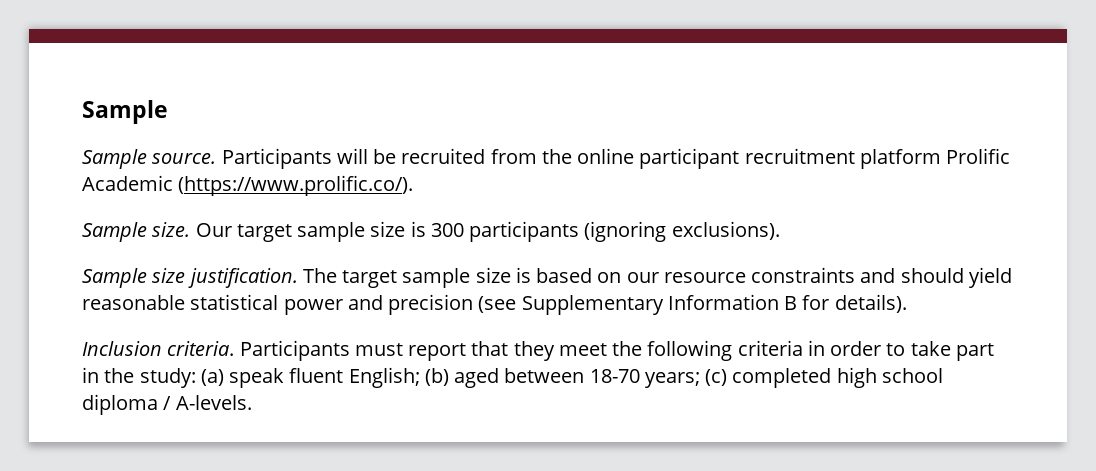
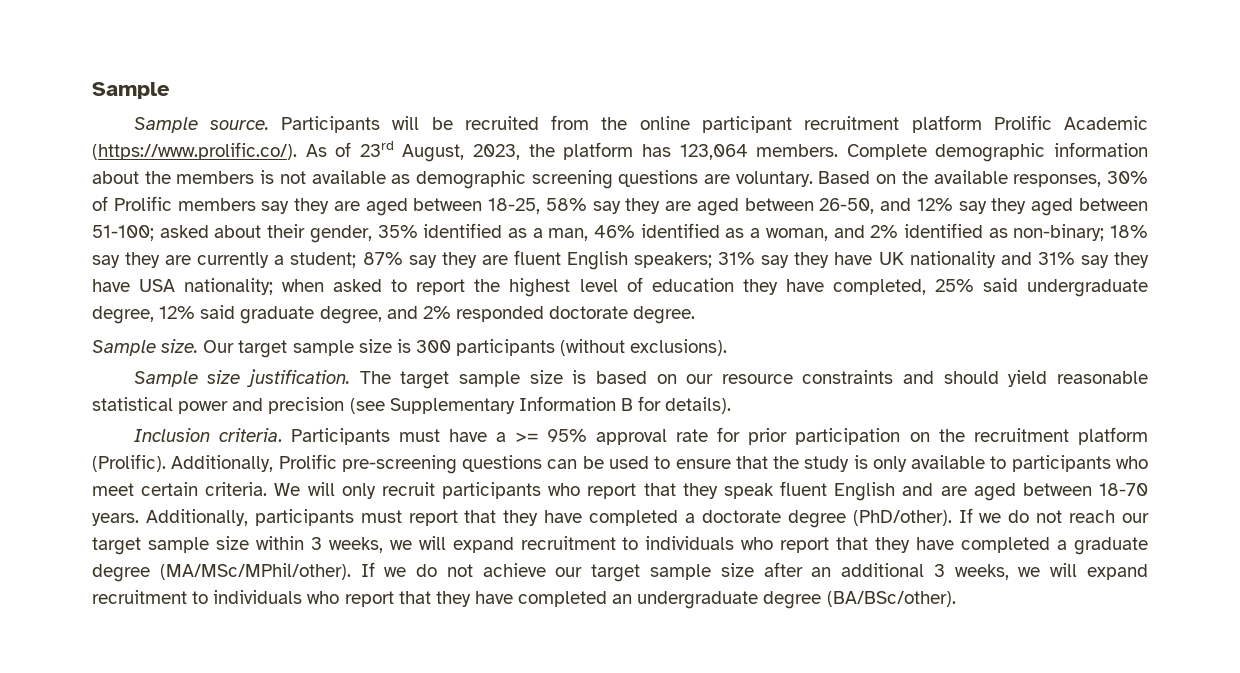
(414, 185) none -> [305,141,1149,162] [92,170,1149,189] [92,196,1149,216] [92,223,1149,243] [92,250,1150,270] [92,277,1148,297] [92,305,696,324] As of 23rd August, 2023, the platform has 123,064 members. Complete demographic information about the members is not available as demographic screening questions are voluntary. Based on the available responses, 30% of Prolific members say they are aged between 18-25, 58% say they are aged between 26-50, and 12% say they aged between 51-100; asked about their gender, 35% identified as a man, 46% identified as a woman, and 2% identified as non-binary; 18% say they are currently a student; 87% say they are fluent English speakers; 31% say they have UK nationality and 31% say they have USA nationality; when asked to report the highest level of education they have completed, 25% said undergraduate degree, 12% said graduate degree, and 2% responded doctorate degree.
[584,221,667,242] (ignoring -> [560,339,626,356] (without
[408,340,994,361] [82,367,943,388] [82,394,252,415] report that they meet the following criteria in order to take part in the study: (a) speak fluent English; (b) aged between 18-70 years; (c) completed high school diploma / A-levels. -> [449,427,1149,445] [92,454,1149,474] [92,481,1148,501] [92,508,1150,528] [92,536,1148,555] [92,562,1149,582] [92,590,956,609] have a >= 95% approval rate for prior participation on the recruitment platform (Prolific). Additionally, Prolific pre-screening questions can be used to ensure that the study is only available to participants who meet certain criteria. We will only recruit participants who report that they speak fluent English and are aged between 18-70 years. Additionally, participants must report that they have completed a doctorate degree (PhD/other). If we do not reach our target sample size within 3 weeks, we will expand recruitment to individuals who report that they have completed a graduate degree (MA/MSc/MPhil/other). If we do not achieve our target sample size after an additional 3 weeks, we will expand recruitment to individuals who report that they have completed an undergraduate degree (BA/BSc/other).

